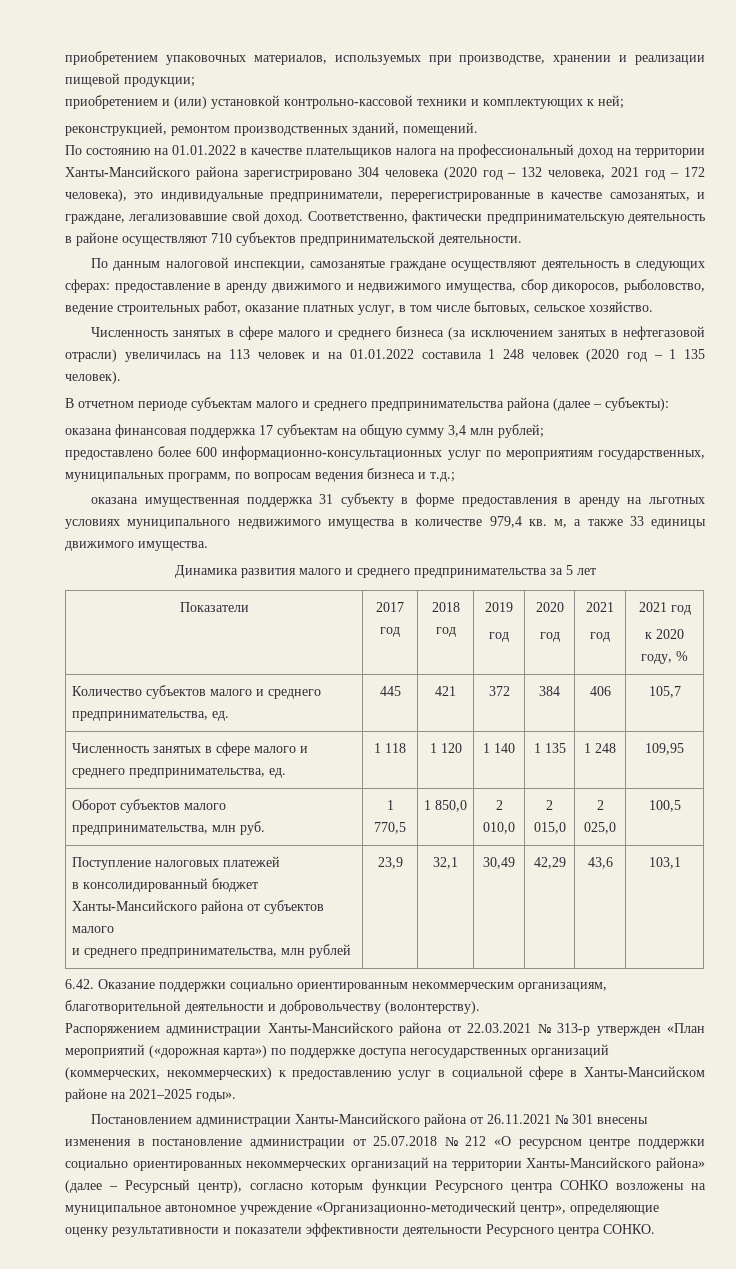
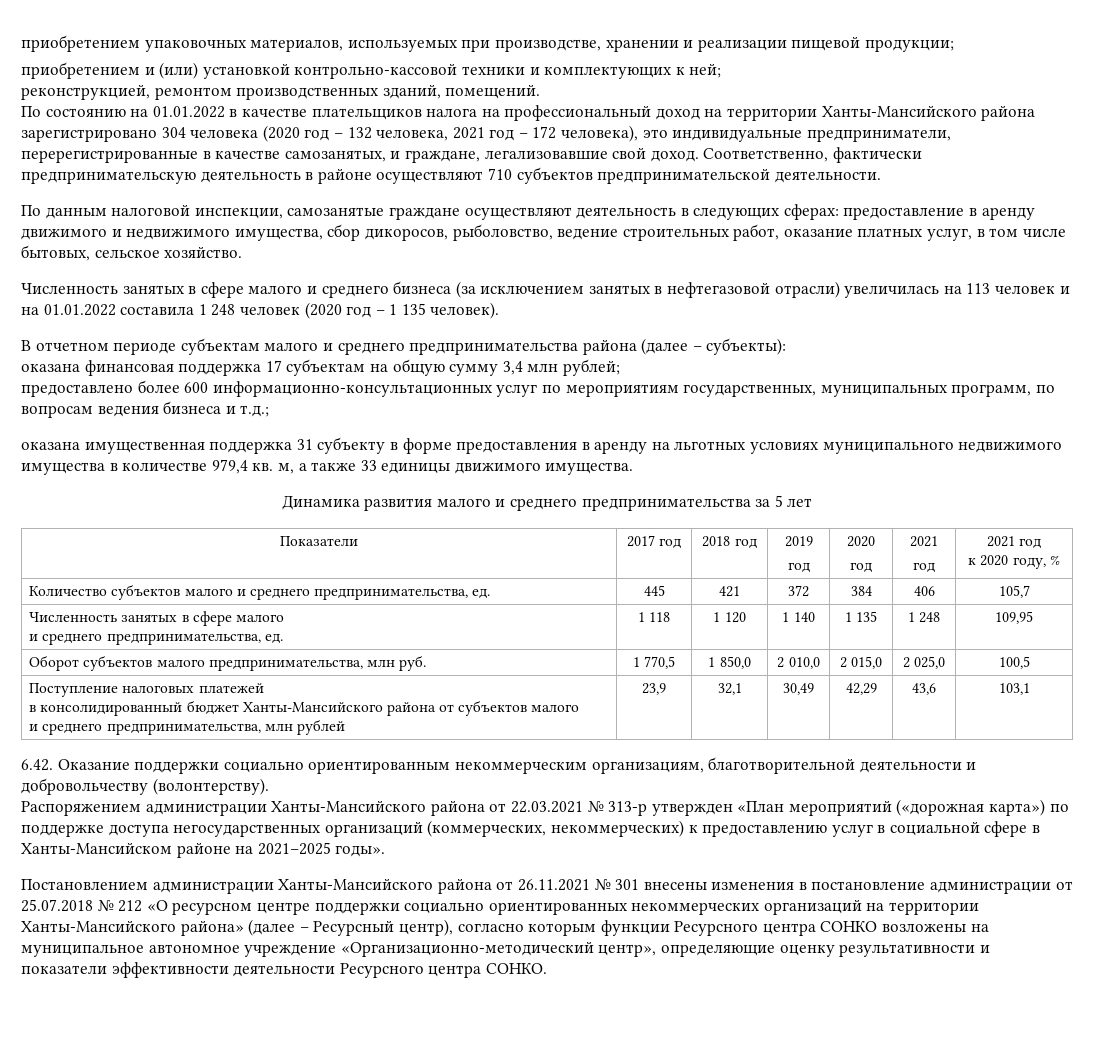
(296, 749) none -> (284, 618) //

